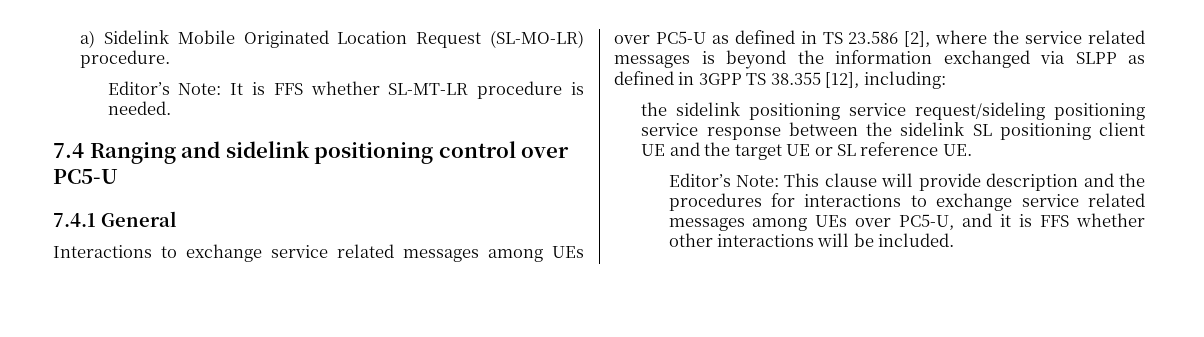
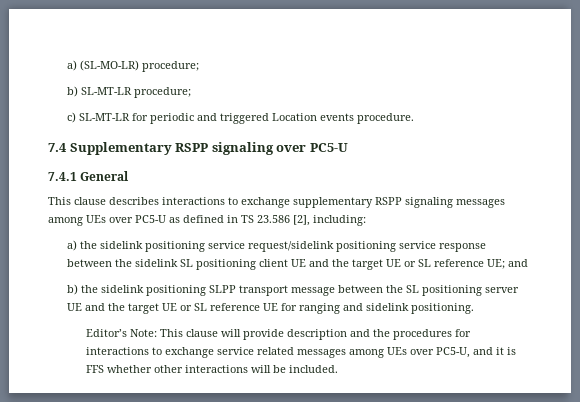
[80,30,584,48] [80,50,171,68] [107,81,584,99] [107,101,171,115] [53,141,570,164] [53,169,118,184] [53,211,177,227] [53,244,394,262] a) Sidelink Mobile Originated Location Request (SL-MO-LR) procedure. // Editor’s Note: It is FFS whether SL-MT-LR procedure is needed. // 7.4 Ranging and sidelink positioning control over PC5-U // 7.4.1 General // Interactions to exchange service related -> [67,60,200,72] [67,86,192,98] [67,112,415,124] [48,142,348,155] [48,171,130,181] [48,197,453,208] a) (SL-MO-LR) procedure; // b) SL-MT-LR procedure; // c) SL-MT-LR for periodic and triggered Location events procedure. // 7.4 Supplementary RSPP signaling over PC5-U // 7.4.1 General // This clause describes interactions to exchange supplementary RSPP signaling
[935,30,1145,44] [614,50,1145,69] [614,71,860,88] where the service related messages is beyond the information exchanged via SLPP as defined in 3GPP TS 38.355 [12], -> (310, 220) none
(946, 80) none -> [67,240,78,251] a)
[915,102,1046,120] request/sideling -> [248,241,335,252] request/sidelink
[942,144,972,156] UE. -> [487,259,529,269] [67,284,520,296] [67,303,475,314] UE; and // b) the sidelink positioning SLPP transport message between the SL positioning server UE and the target UE or SL reference UE for ranging and sidelink positioning.

